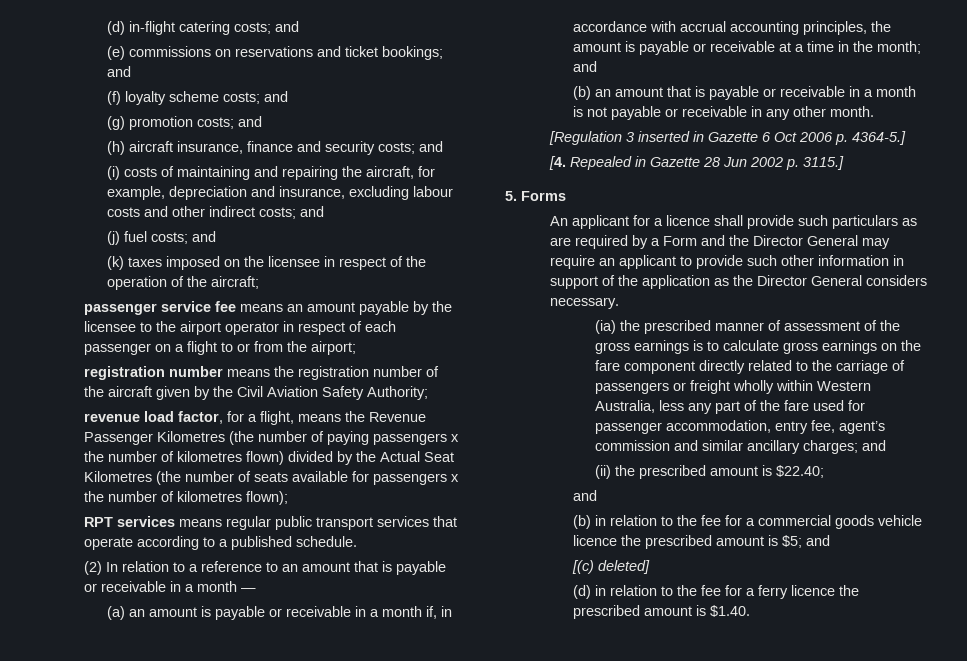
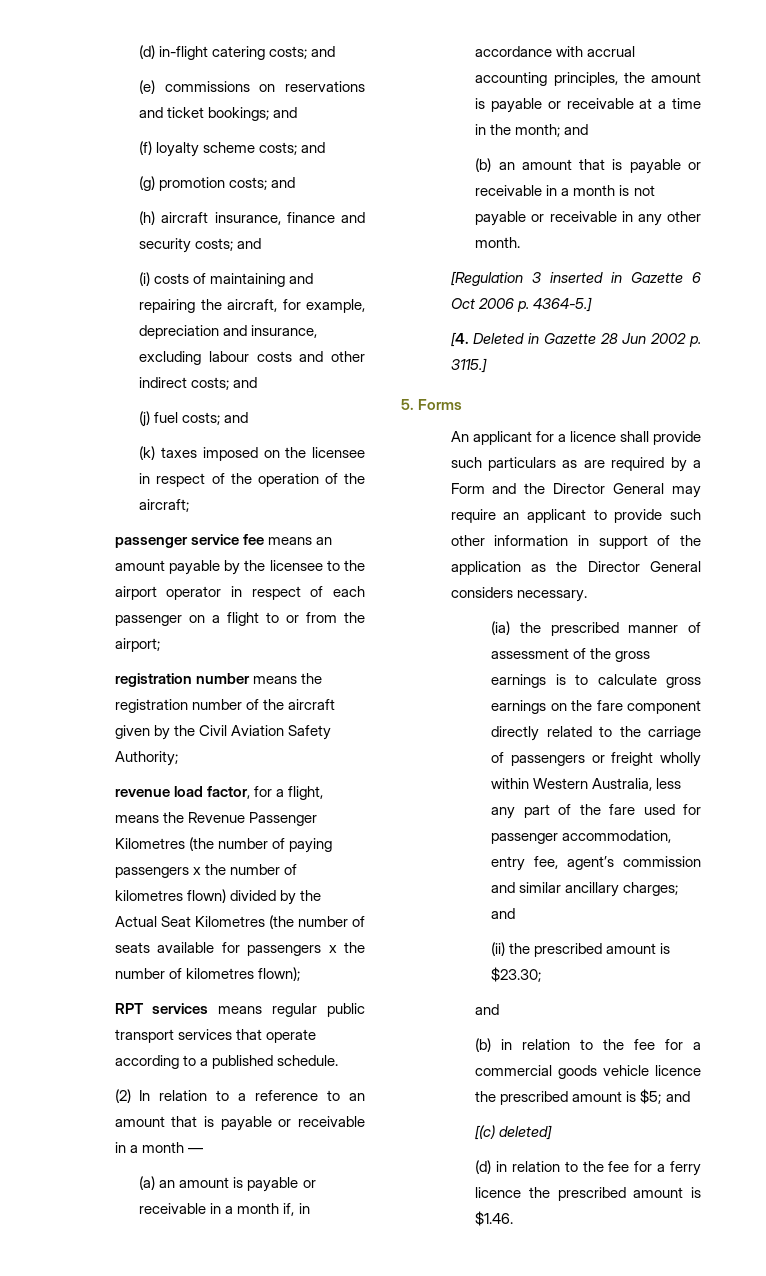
[570,156,633,170] Repealed -> [473,333,525,344] Deleted
[776,465,825,478] $22.40; -> [491,967,541,982] $23.30;
[709,605,750,617] $1.40. -> [475,1211,514,1226] $1.46.

